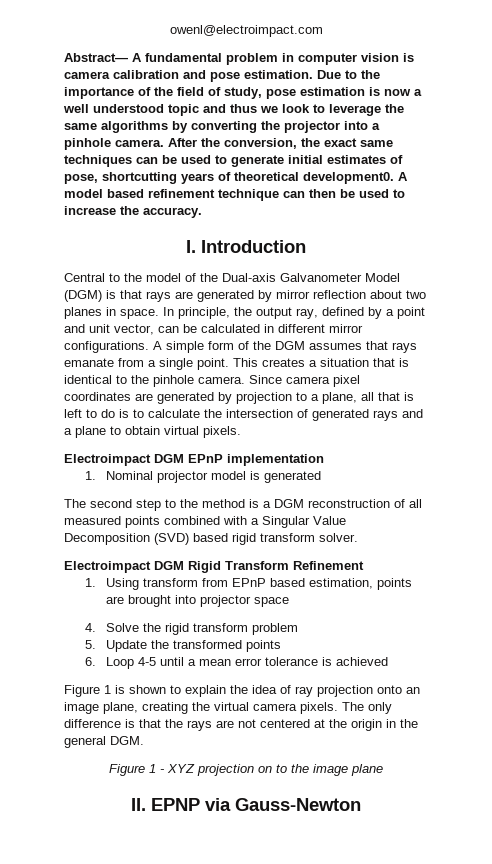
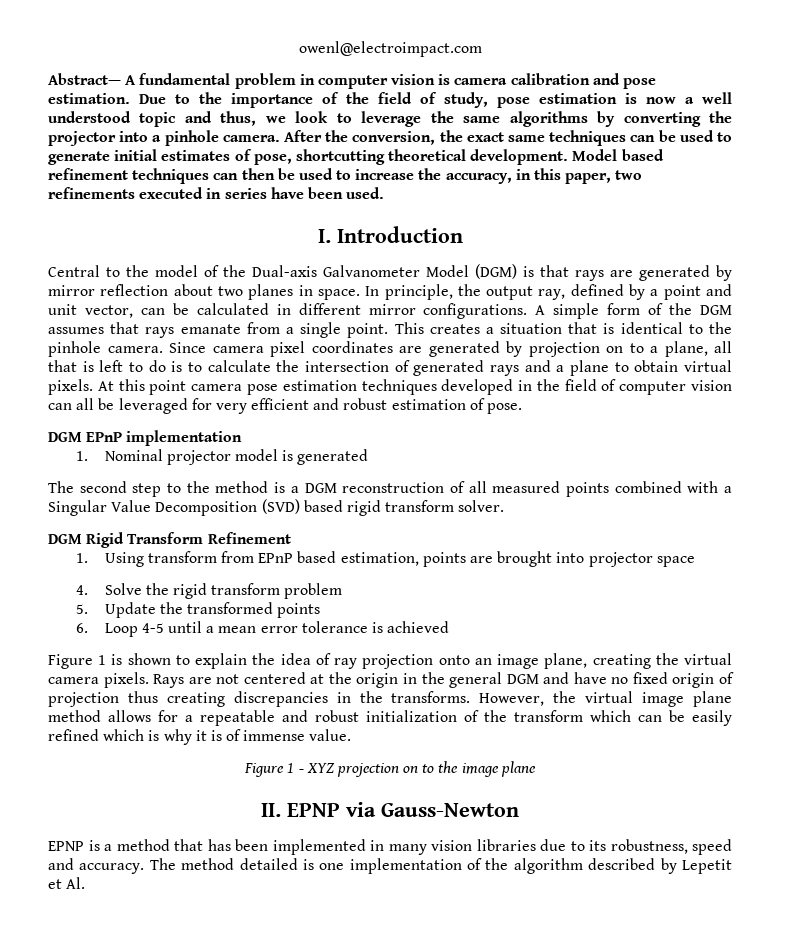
[230,104,257,113] thus -> [220,111,257,126] thus,
[181,172,408,184] [64,189,103,198] years of theoretical development0. A model -> [388,149,618,165] theoretical development. Model
[218,189,279,201] technique -> [132,168,210,184] techniques
[143,207,202,218] accuracy. -> [445,168,643,184] [48,187,385,199] accuracy, in this paper, two refinements executed in series have been used.
(292, 398) none -> [606,346,623,353] on
[64,454,151,466] // Electroimpact -> [97,379,733,395] [48,398,523,414] At this point camera pose estimation techniques developed in the field of computer vision can all be leveraged for very efficient and robust estimation of pose. //
[64,561,151,573] Electroimpact -> (505, 506) none
[342,702,392,714] [64,719,212,731] The only difference is that the rays -> [153,674,185,688] Rays
[110,736,144,745] DGM. -> [506,672,734,688] [48,691,732,707] [48,710,732,726] [48,729,352,745] DGM and have no fixed origin of projection thus creating discrepancies in the transforms. However, the virtual image plane method allows for a repeatable and robust initialization of the transform which can be easily refined which is why it is of immense value.
(361, 804) none -> [48,839,732,855] [48,858,732,874] [48,877,86,889] // EPNP is a method that has been implemented in many vision libraries due to its robustness, speed and accuracy. The method detailed is one implementation of the algorithm described by Lepetit et Al.

